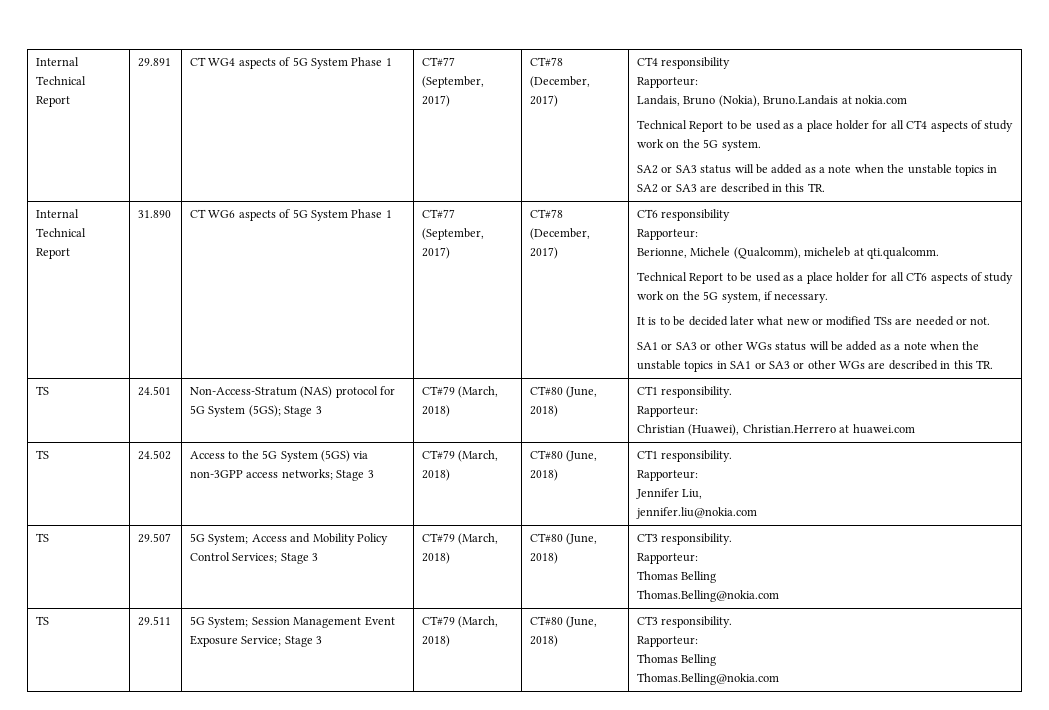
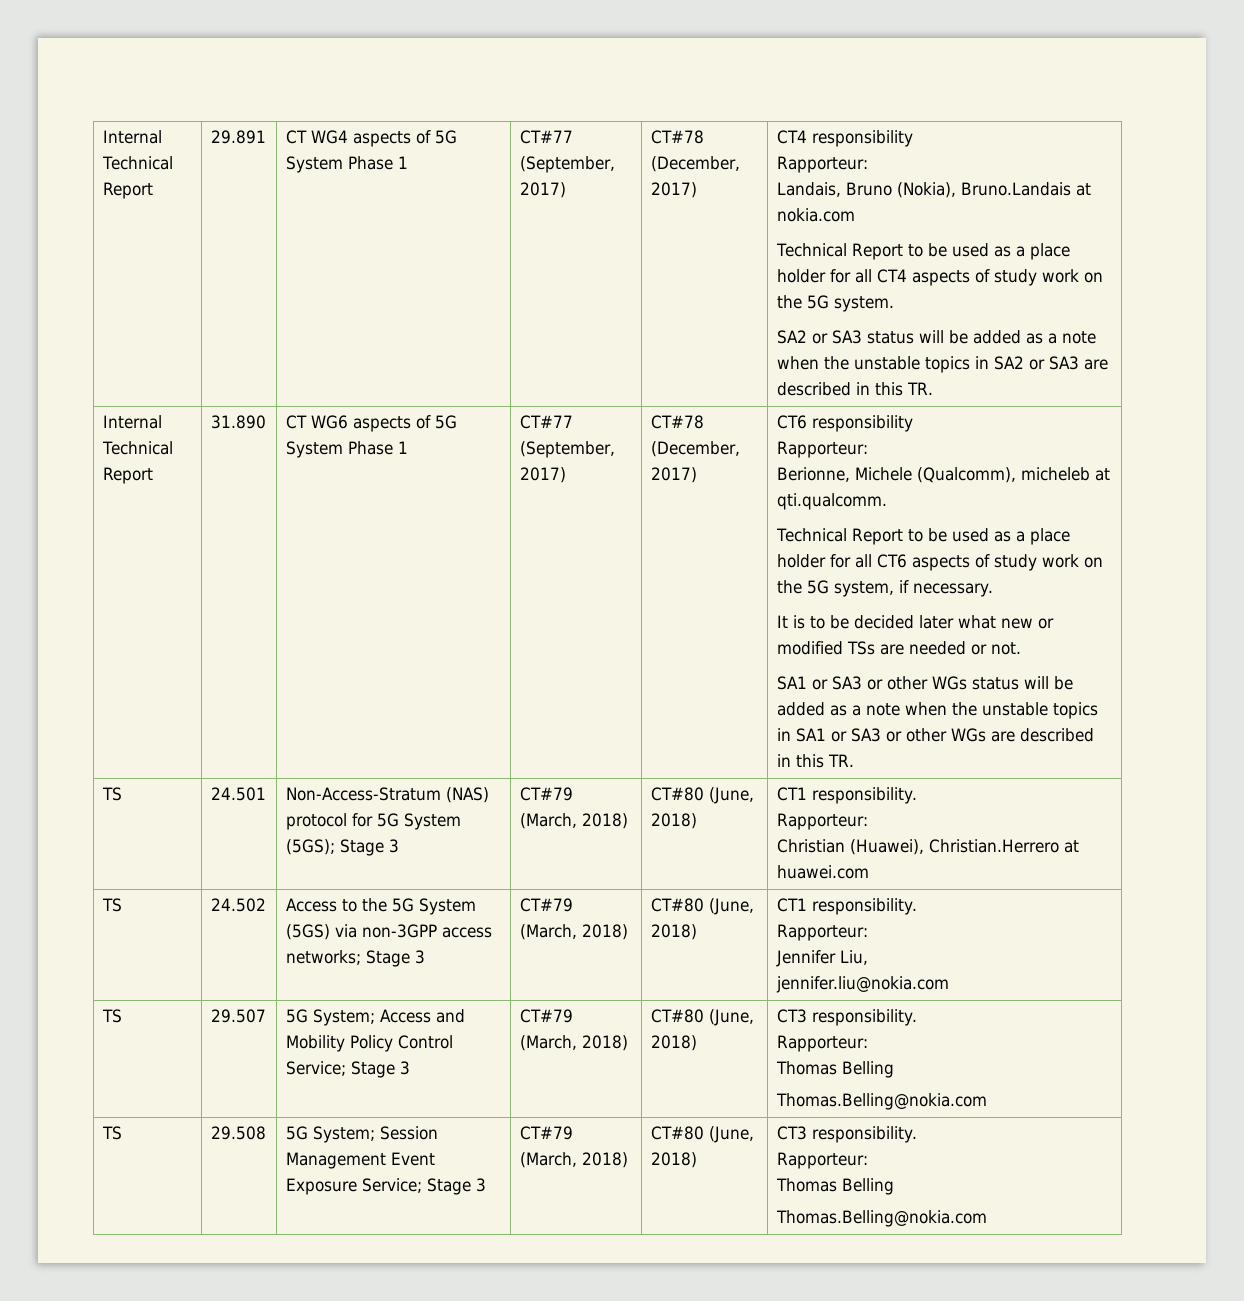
[232,553,278,563] Services; -> [285,1061,346,1076] Service;
[138,616,172,626] 29.511 -> [210,1126,266,1140] 29.508

